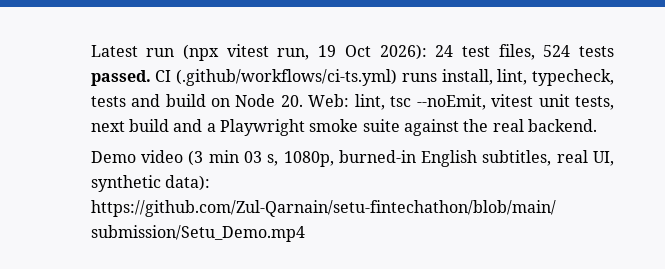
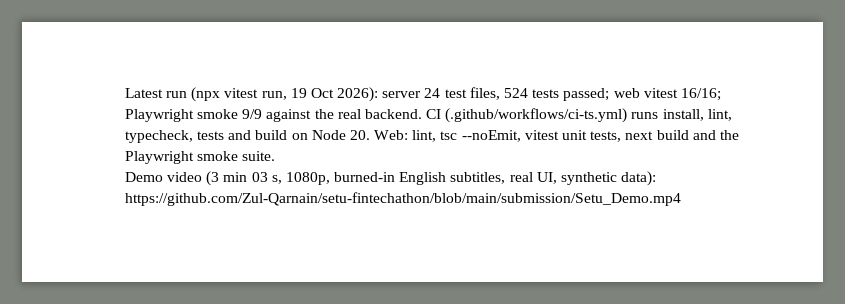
(427, 52) none -> [382,91,422,98] server
[90,70,151,86] passed. -> [563,88,721,101] [124,109,422,122] passed; web vitest 16/16; Playwright smoke 9/9 against the real backend.
[206,119,597,136] a Playwright smoke suite against the real backend. -> [719,130,739,140] [124,151,276,164] the Playwright smoke suite.

